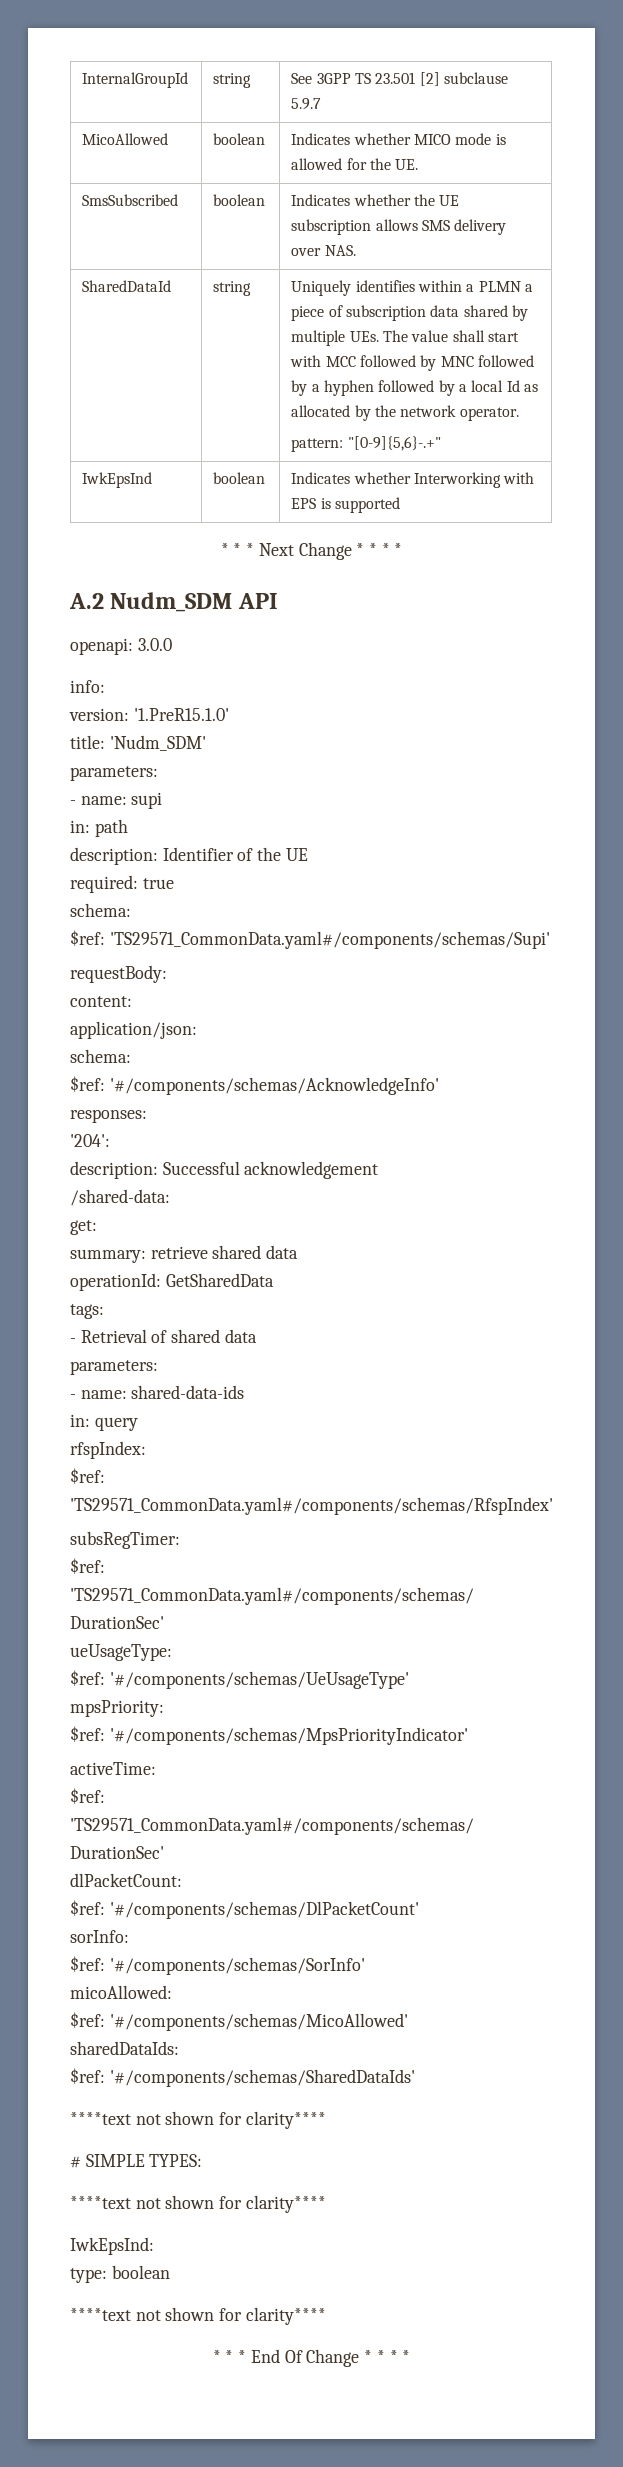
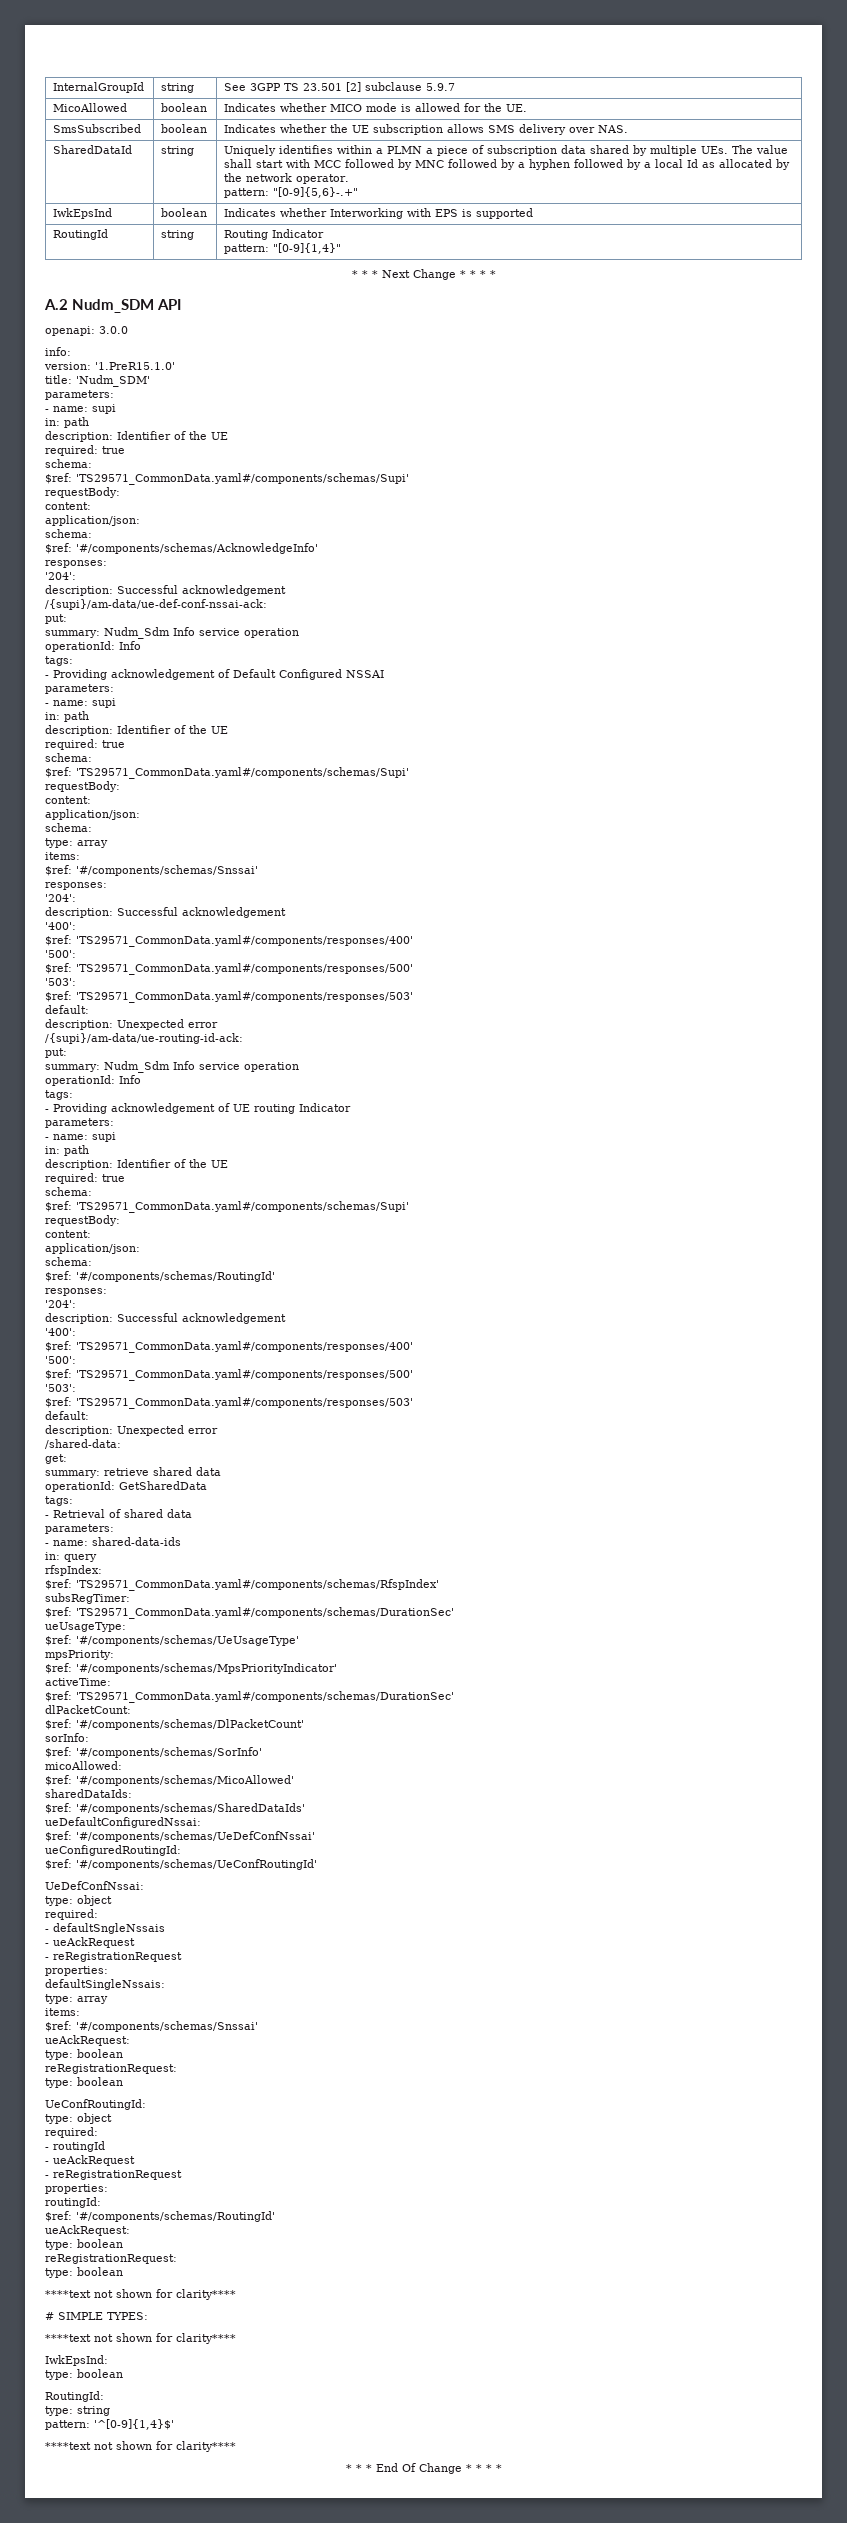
(401, 505) none -> [53,229,109,240] [161,230,195,240] [224,229,325,240] [224,243,342,254] // RoutingId | string | Routing Indicator // pattern: "[0-9]{1,4}"
(379, 1170) none -> [45,599,267,610] [45,614,67,624] [45,627,299,639] [45,641,141,652] [45,656,73,666] [45,669,384,680] [45,684,114,694] [45,698,116,708] [45,711,89,722] [45,725,228,736] [45,739,125,750] [45,753,92,762] [45,767,409,779] [45,781,120,792] [45,796,91,804] [45,809,140,820] [45,823,92,832] [45,838,108,848] [45,852,80,860] [45,865,258,876] [45,882,107,890] [45,894,76,902] [45,907,286,918] [45,922,76,930] [45,935,413,947] [45,950,76,958] [45,963,413,975] [45,978,76,986] [45,991,413,1003] [45,1005,89,1014] [45,1019,218,1030] [45,1033,243,1044] [45,1048,67,1058] [45,1061,299,1073] [45,1075,141,1086] [45,1090,73,1100] [45,1103,351,1114] [45,1118,114,1128] [45,1132,116,1142] [45,1145,89,1156] [45,1159,228,1170] [45,1173,125,1184] [45,1187,92,1196] [45,1201,409,1213] [45,1215,120,1226] [45,1230,91,1238] [45,1243,140,1254] [45,1257,92,1266] [45,1271,275,1282] [45,1288,107,1296] [45,1300,76,1308] [45,1313,286,1324] [45,1328,76,1336] [45,1341,413,1353] [45,1356,76,1364] [45,1369,413,1381] [45,1384,76,1392] [45,1397,413,1409] [45,1411,89,1420] [45,1425,218,1436] // /{supi}/am-data/ue-def-conf-nssai-ack: // put: // summary: Nudm_Sdm Info service operation // operationId: Info // tags: // - Providing acknowledgement of Default Configured NSSAI // parameters: // - name: supi // in: path // description: Identifier of the UE // required: true // schema: // $ref: 'TS29571_CommonData.yaml#/components/schemas/Supi' // requestBody: // content: // application/json: // schema: // type: array // items: // $ref: '#/components/schemas/Snssai' // responses: // '204': // description: Successful acknowledgement // '400': // $ref: 'TS29571_CommonData.yaml#/components/responses/400' // '500': // $ref: 'TS29571_CommonData.yaml#/components/responses/500' // '503': // $ref: 'TS29571_CommonData.yaml#/components/responses/503' // default: // description: Unexpected error // /{supi}/am-data/ue-routing-id-ack: // put: // summary: Nudm_Sdm Info service operation // operationId: Info // tags: // - Providing acknowledgement of UE routing Indicator // parameters: // - name: supi // in: path // description: Identifier of the UE // required: true // schema: // $ref: 'TS29571_CommonData.yaml#/components/schemas/Supi' // requestBody: // content: // application/json: // schema: // $ref: '#/components/schemas/RoutingId' // responses: // '204': // description: Successful acknowledgement // '400': // $ref: 'TS29571_CommonData.yaml#/components/responses/400' // '500': // $ref: 'TS29571_CommonData.yaml#/components/responses/500' // '503': // $ref: 'TS29571_CommonData.yaml#/components/responses/503' // default: // description: Unexpected error
(415, 2078) none -> [45,1817,201,1828] [45,1831,315,1842] [45,1845,181,1856] [45,1859,317,1870] [45,1881,144,1890] [45,1895,112,1906] [45,1909,98,1920] [45,1923,165,1934] [45,1937,135,1948] [45,1952,182,1962] [45,1966,108,1976] [45,1979,165,1990] [45,1994,108,2004] [45,2008,80,2016] [45,2021,258,2032] [45,2035,130,2046] [45,2049,123,2060] [45,2064,177,2074] [45,2077,123,2088] [45,2099,146,2110] [45,2113,112,2124] [45,2127,98,2138] [45,2141,105,2152] [45,2155,135,2166] [45,2170,182,2180] [45,2184,108,2194] [45,2197,101,2208] [45,2211,275,2222] [45,2225,130,2236] [45,2239,123,2250] [45,2254,177,2264] [45,2267,123,2278] // ueDefaultConfiguredNssai: // $ref: '#/components/schemas/UeDefConfNssai' // ueConfiguredRoutingId: // $ref: '#/components/schemas/UeConfRoutingId' // UeDefConfNssai: // type: object // required: // - defaultSngleNssais // - ueAckRequest // - reRegistrationRequest // properties: // defaultSingleNssais: // type: array // items: // $ref: '#/components/schemas/Snssai' // ueAckRequest: // type: boolean // reRegistrationRequest: // type: boolean // UeConfRoutingId: // type: object // required: // - routingId // - ueAckRequest // - reRegistrationRequest // properties: // routingId: // $ref: '#/components/schemas/RoutingId' // ueAckRequest: // type: boolean // reRegistrationRequest: // type: boolean
(170, 2272) none -> [45,2391,104,2402] [45,2406,110,2416] [45,2419,174,2430] // RoutingId: // type: string // pattern: '^[0-9]{1,4}$'

